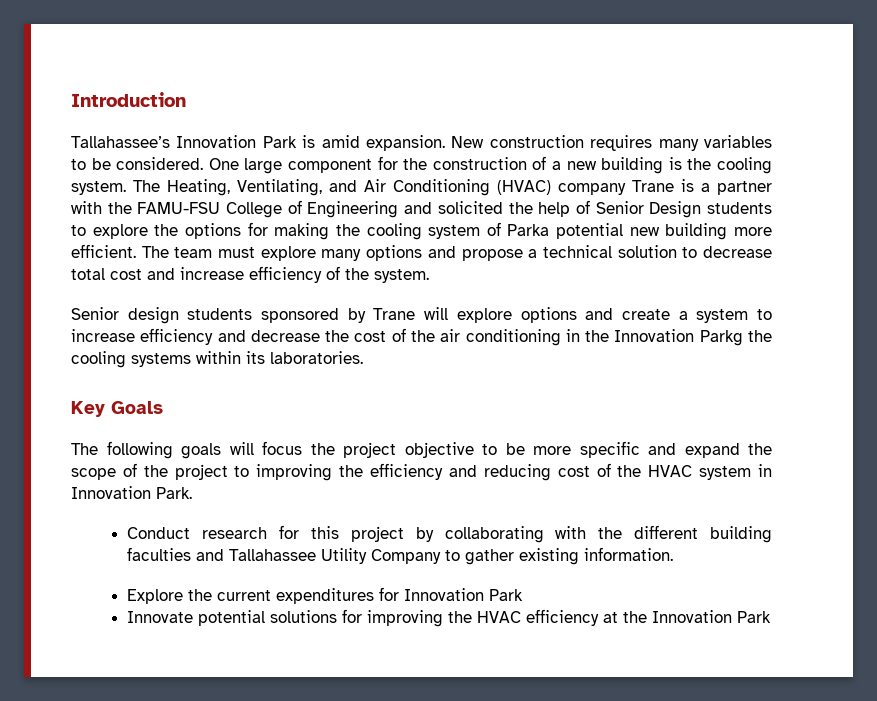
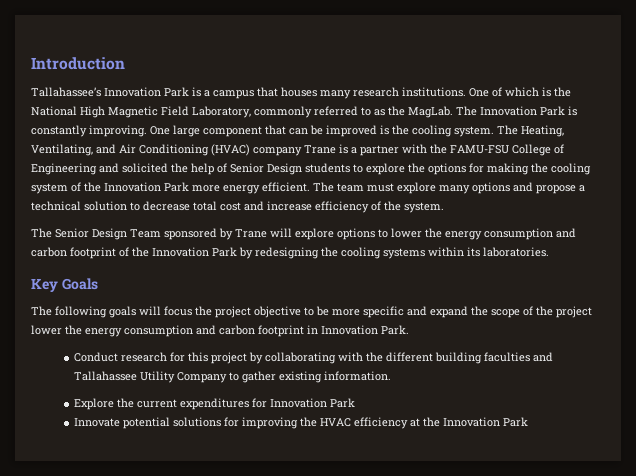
[321,135,772,151] [71,156,664,174] amid expansion. New construction requires many variables to be considered. One large component for the construction of a new building -> [204,87,571,99] [31,106,577,118] [31,125,377,137] a campus that houses many research institutions. One of which is the National High Magnetic Field Laboratory, commonly referred to as the MagLab. The Innovation Park is constantly improving. One large component that can be improved
[507,223,772,240] Parka potential new building more -> [84,182,260,194] the Innovation Park more energy
[71,307,253,324] Senior design students -> [31,228,161,240] The Senior Design Team
[585,308,773,323] [71,328,743,346] and create a system to increase efficiency and decrease the cost of the air conditioning in the Innovation Parkg -> [378,228,576,240] [31,247,319,259] to lower the energy consumption and carbon footprint of the Innovation Park by redesigning
[234,463,752,481] to improving the efficiency and reducing cost of the HVAC system -> [31,325,304,337] lower the energy consumption and carbon footprint

